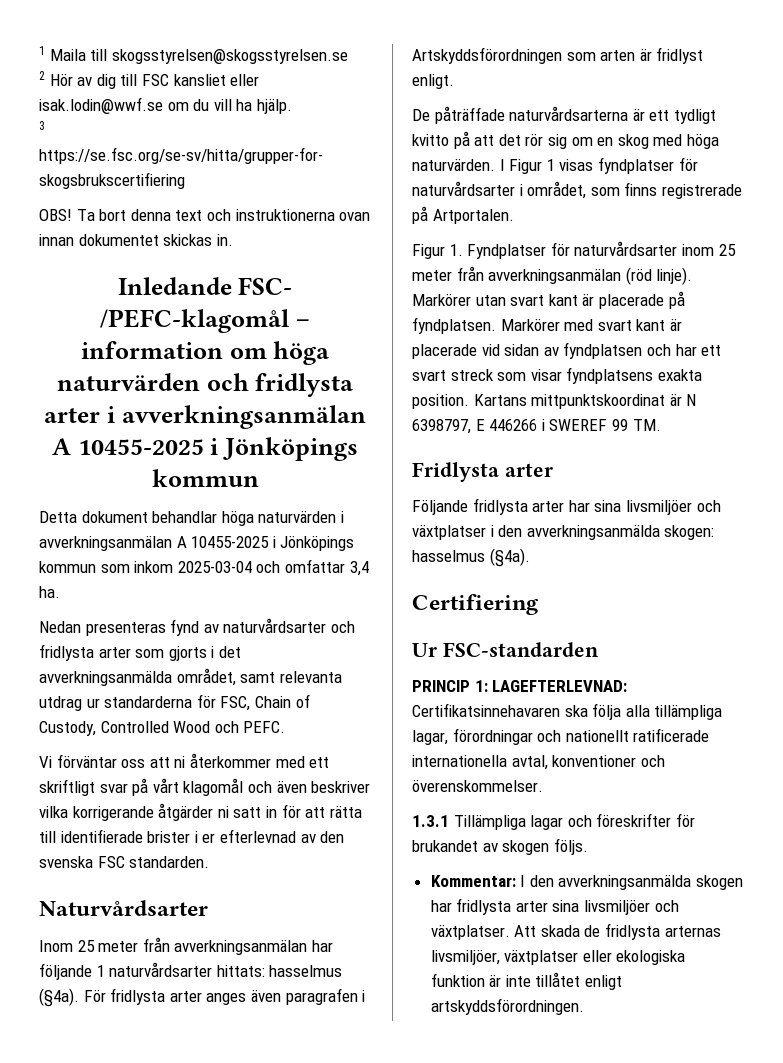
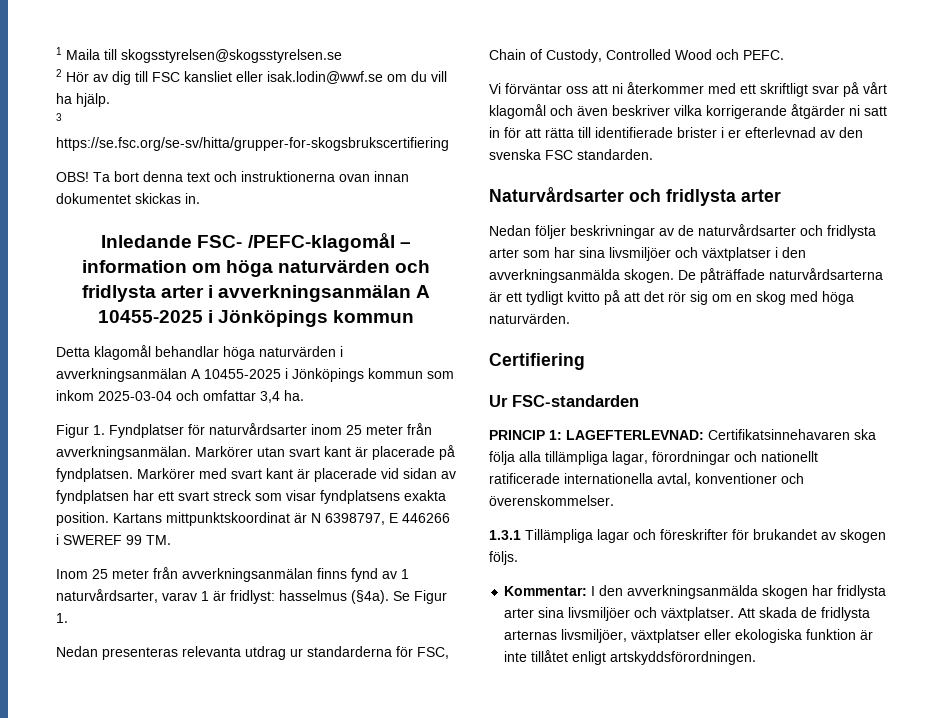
[81,511,148,523] dokument -> [94,345,151,360] klagomål
[39,618,355,636] [39,644,241,661] [39,668,276,686] Nedan presenteras fynd av naturvårdsarter och fridlysta arter som gjorts i det avverkningsanmälda området, samt -> [56,423,432,438] [56,445,455,460] [56,468,456,482] [56,490,446,504] [56,512,450,526] [56,534,171,545] [56,567,409,582] [56,589,447,604] [56,613,68,623] [56,646,178,660] Figur 1. Fyndplatser för naturvårdsarter inom 25 meter från avverkningsanmälan. Markörer utan svart kant är placerade på fyndplatsen. Markörer med svart kant är placerade vid sidan av fyndplatsen har ett svart streck som visar fyndplatsens exakta position. Kartans mittpunktskoordinat är N 6398797, E 446266 i SWEREF 99 TM. // Inom 25 meter från avverkningsanmälan finns fynd av 1 naturvårdsarter, varav 1 är fridlyst: hasselmus (§4a). Se Figur 1. // Nedan presenteras
[39,937,333,955] [39,962,343,980] [39,988,366,1007] [412,47,704,64] [412,74,454,89] // Inom 25 meter från avverkningsanmälan har följande 1 naturvårdsarter hittats: hasselmus (§4a). För fridlysta arter anges även paragrafen i Artskyddsförordningen som arten är fridlyst enligt. // -> [629,189,781,206] [489,224,876,239] [489,247,806,261] [489,269,674,283] och fridlysta arter // Nedan följer beskrivningar av de naturvårdsarter och fridlysta arter som har sina livsmiljöer och växtplatser i den avverkningsanmälda skogen.
[499,157,698,174] [412,181,742,199] [412,206,514,224] [412,241,736,259] [412,266,693,285] [412,291,685,309] [412,317,682,334] [412,342,722,359] [412,367,702,384] [412,394,697,409] [412,419,661,434] [412,462,553,482] [412,498,721,515] [412,525,715,540] [412,548,530,567] I Figur 1 visas fyndplatser för naturvårdsarter i området, som finns registrerade på Artportalen. // Figur 1. Fyndplatser för naturvårdsarter inom 25 meter från avverkningsanmälan (röd linje). Markörer utan svart kant är placerade på fyndplatsen. Markörer med svart kant är placerade vid sidan av fyndplatsen och har ett svart streck som visar fyndplatsens exakta position. Kartans mittpunktskoordinat är N 6398797, E 446266 i SWEREF 99 TM. // Fridlysta arter // Följande fridlysta arter har sina livsmiljöer och växtplatser i den avverkningsanmälda skogen: hasselmus (§4a). -> (570, 318) none

